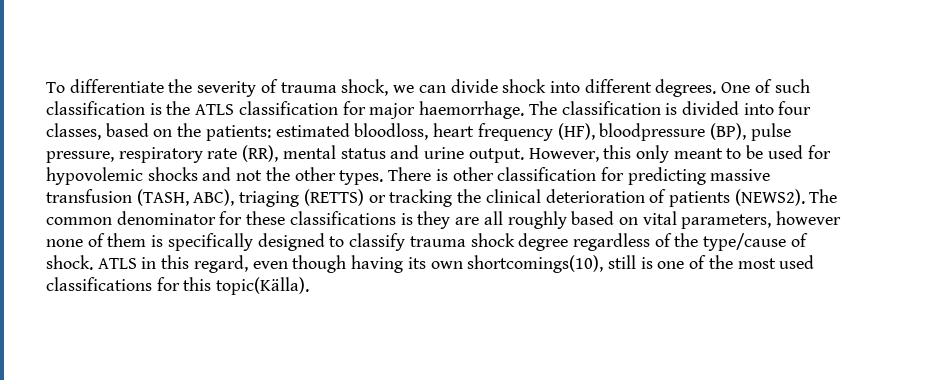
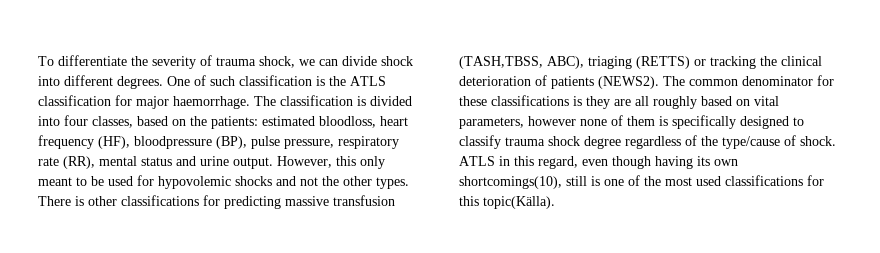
[497,167,597,181] classification -> [121,195,199,206] classifications
[136,189,189,206] (TASH, -> [459,56,543,69] (TASH,TBSS,

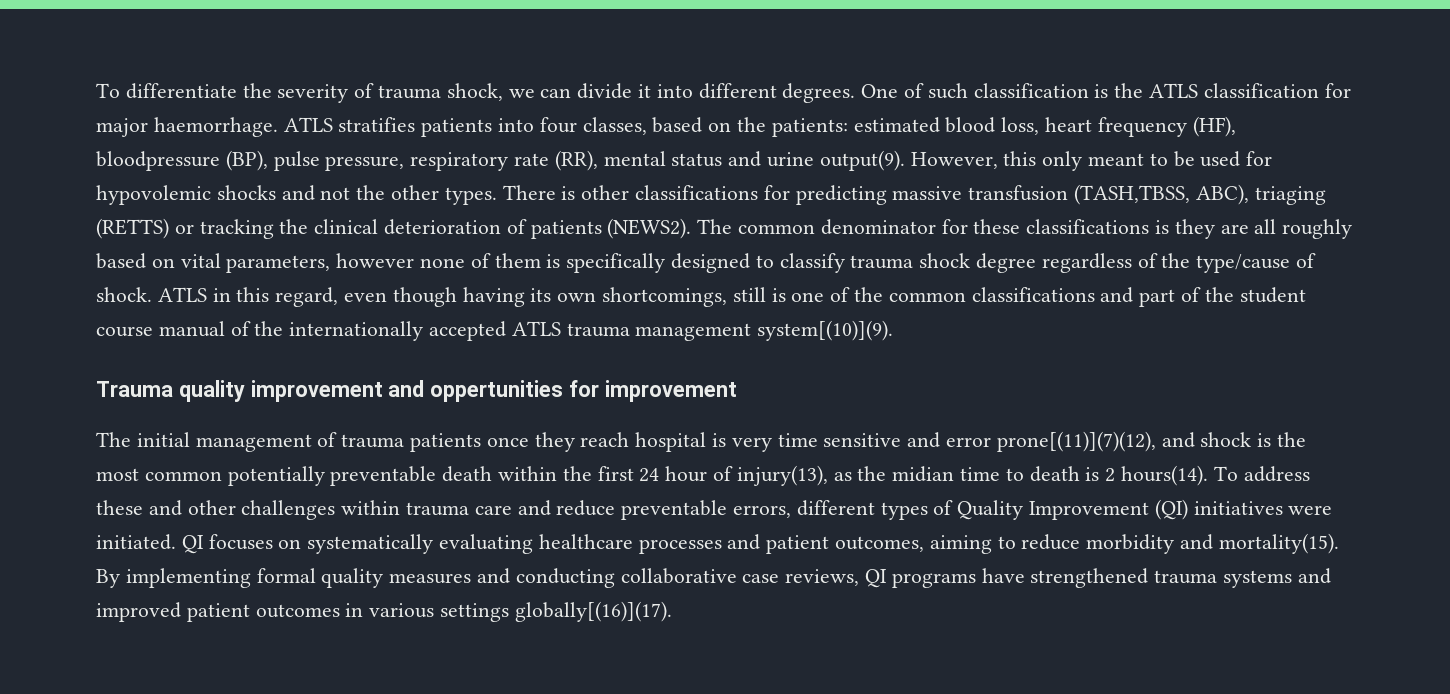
[381,56,413,66] shock -> [638,84,652,98] it
[254,95,412,106] The classification is divided -> [283,117,493,137] ATLS stratifies patients
[319,116,376,128] bloodloss, -> [945,117,1040,135] blood loss,
[233,157,273,169] output. -> [819,150,905,171] output(9).
[459,176,562,189] shortcomings(10), -> [602,287,728,307] shortcomings,
[665,175,824,186] [459,196,555,209] most used classifications for this topic(Källa). -> [888,287,1306,307] [96,320,894,341] [96,380,737,402] [96,431,1307,452] [96,465,1310,486] [96,499,1333,520] [96,533,1339,554] [96,568,1331,588] [96,601,672,622] common classifications and part of the student course manual of the internationally accepted ATLS trauma management system[(10)](9). // Trauma quality improvement and oppertunities for improvement // The initial management of trauma patients once they reach hospital is very time sensitive and error prone[(11)](7)(12), and shock is the most common potentially preventable death within the first 24 hour of injury(13), as the midian time to death is 2 hours(14). To address these and other challenges within trauma care and reduce preventable errors, different types of Quality Improvement (QI) initiatives were initiated. QI focuses on systematically evaluating healthcare processes and patient outcomes, aiming to reduce morbidity and mortality(15). By implementing formal quality measures and conducting collaborative case reviews, QI programs have strengthened trauma systems and improved patient outcomes in various settings globally[(16)](17).

